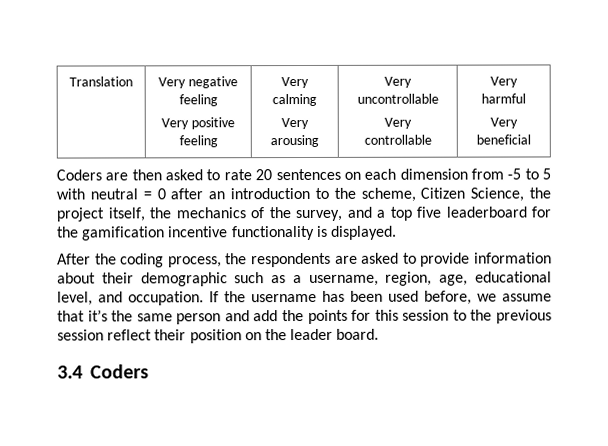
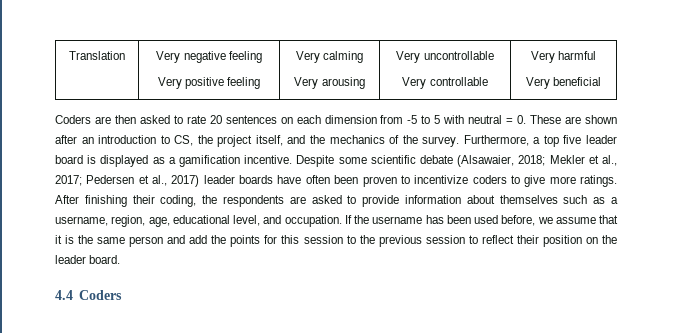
[156,187,525,202] 0 after an introduction to the scheme, Citizen Science, -> [517,115,618,124] [55,135,194,146] 0. These are shown after an introduction to CS,
(145, 214) none -> [287,135,306,144] and
[295,206,372,222] survey, and -> [422,135,529,147] survey. Furthermore,
[445,206,551,218] [57,225,397,241] [57,253,222,268] leaderboard for the gamification incentive functionality is displayed. // After the coding process, -> [585,135,617,144] [55,155,617,167] [55,175,618,187] [55,195,197,207] leader board is displayed as a gamification incentive. Despite some scientific debate (Alsawaier, 2018; Mekler et al., 2017; Pedersen et al., 2017) leader boards have often been proven to incentivize coders to give more ratings. After finishing their coding,
[101,272,228,287] their demographic -> [499,195,558,204] themselves
[87,309,108,322] it’s -> [55,235,75,244] it is
(104, 335) none -> [468,235,478,244] to
[57,365,83,379] 3.4 -> [55,290,73,300] 4.4

